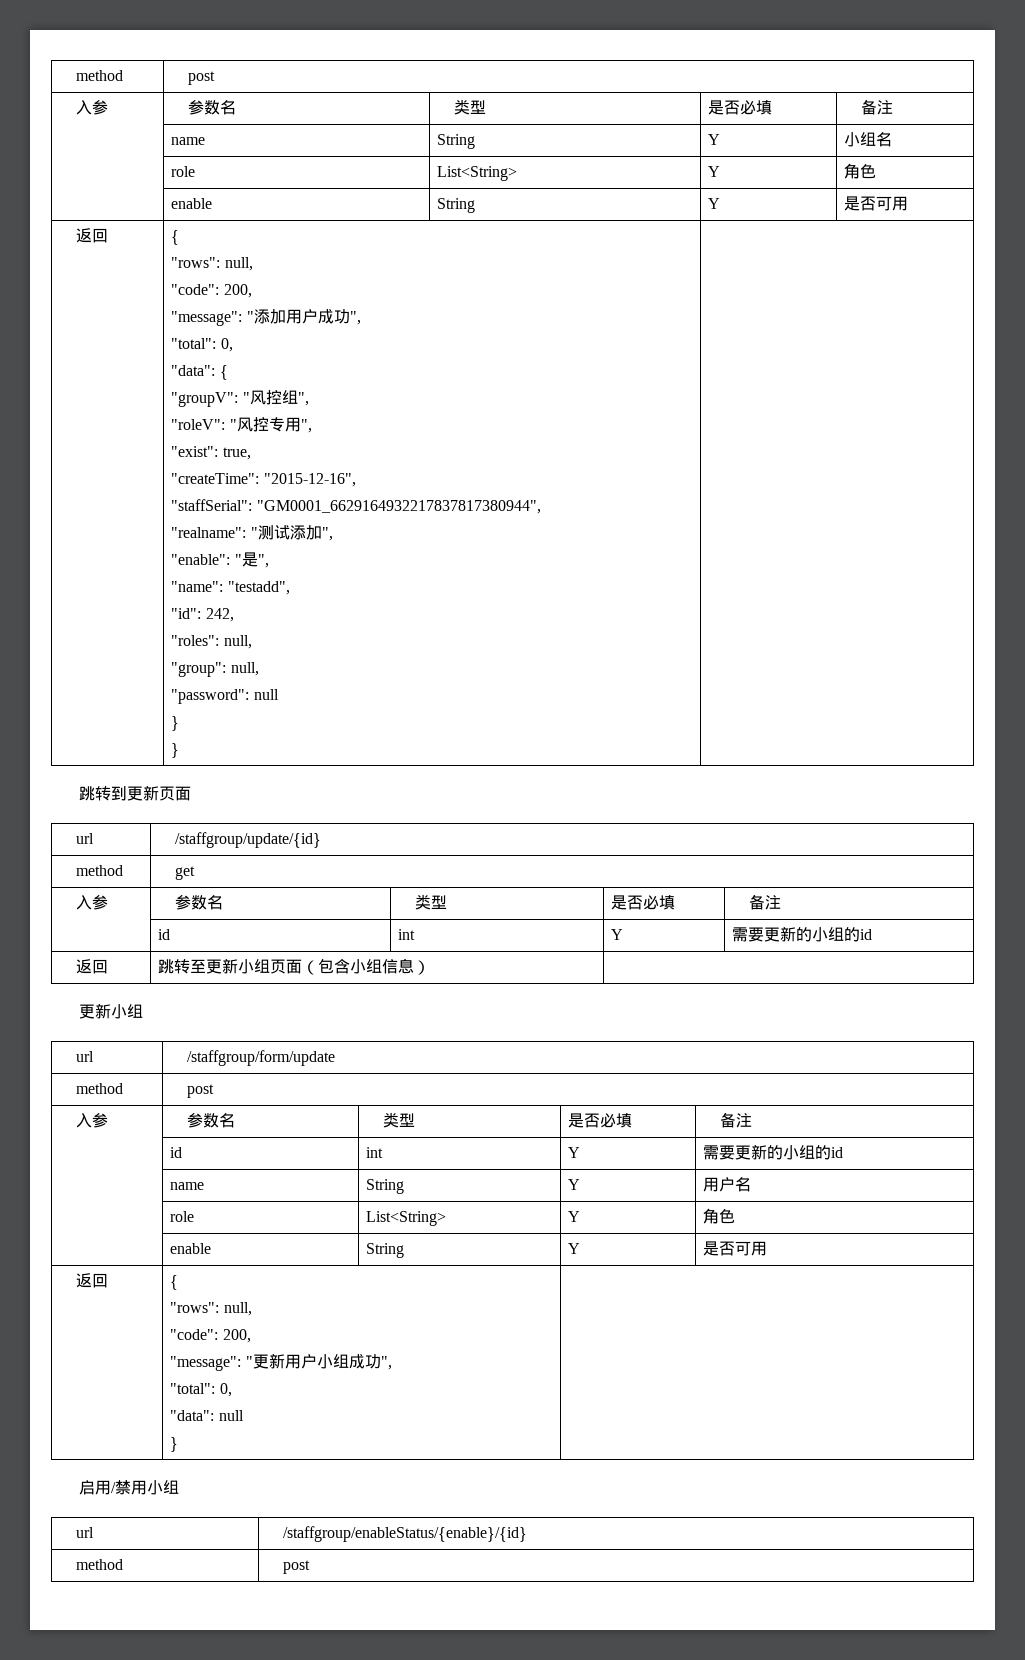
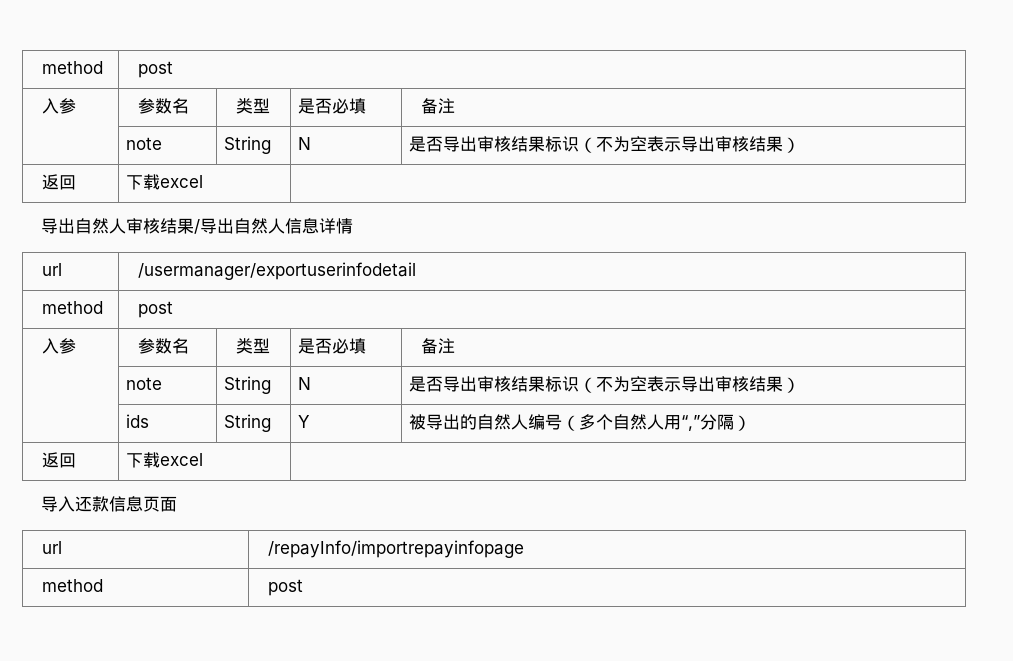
[75,70,123,81] [187,71,215,85] [75,100,108,115] [187,100,236,115] [453,99,486,115] [708,100,773,115] [860,99,893,115] [171,137,206,145] [437,134,476,149] [708,134,721,145] [844,132,893,147] [171,166,196,177] [437,166,518,181] [708,166,721,177] [844,163,877,179] [171,198,213,209] [437,198,476,213] [708,198,721,209] [844,196,909,211] [75,228,108,243] [171,230,180,245] [171,257,253,271] [171,284,252,298] [171,309,361,326] [171,338,233,352] [171,365,228,380] [171,390,309,407] [171,417,312,433] [171,446,251,460] [171,473,356,487] [171,499,541,514] [171,525,333,541] [171,552,269,568] [171,581,290,595] [171,608,234,622] [171,635,252,649] [171,662,259,677] [171,689,279,704] [171,716,180,731] [171,743,180,758] [78,785,191,801] [75,833,94,844] [174,832,321,848] [75,865,123,876] [174,866,195,880] [75,895,108,910] [174,895,223,910] [414,894,447,910] [611,895,676,910] [748,894,781,910] [158,929,171,940] [398,929,416,940] [611,929,624,940] [732,926,873,942] [75,959,108,974] [158,958,431,975] [78,1003,143,1019] [75,1051,94,1062] [186,1050,335,1066] [75,1083,123,1094] [186,1084,214,1098] [75,1113,108,1128] [186,1113,235,1128] [382,1112,415,1128] [568,1113,633,1128] [719,1112,752,1128] [170,1147,183,1158] [366,1147,384,1158] [568,1147,581,1158] [703,1144,844,1160] [170,1182,205,1190] [366,1179,405,1194] [568,1179,581,1190] [703,1177,752,1192] [170,1211,195,1222] [366,1211,447,1226] [568,1211,581,1222] [703,1208,736,1224] [170,1243,212,1254] [366,1243,405,1258] [568,1243,581,1254] [703,1241,768,1256] [75,1273,108,1288] [170,1275,179,1290] [170,1302,252,1316] [170,1329,251,1343] [170,1353,392,1371] [170,1383,232,1397] [170,1410,244,1421] [170,1437,179,1452] [78,1480,179,1495] [75,1527,94,1538] [282,1526,527,1542] method | post // 入参 | 参数名 | 类型 | 是否必填 | 备注 // | name | String | Y | 小组名 // | role | List<String> | Y | 角色 // | enable | String | Y | 是否可用 // 返回 | { // "rows": null, // "code": 200, // "message": "添加用户成功", // "total": 0, // "data": { // "groupV": "风控组", // "roleV": "风控专用", // "exist": true, // "createTime": "2015-12-16", // "staffSerial": "GM0001_6629164932217837817380944", // "realname": "测试添加", // "enable": "是", // "name": "testadd", // "id": 242, // "roles": null, // "group": null, // "password": null // } // } | // 跳转到更新页面 // url | /staffgroup/update/{id} // method | get // 入参 | 参数名 | 类型 | 是否必填 | 备注 // | id | int | Y | 需要更新的小组的id // 返回 | 跳转至更新小组页面（包含小组信息） | // 更新小组 // url | /staffgroup/form/update // method | post // 入参 | 参数名 | 类型 | 是否必填 | 备注 // | id | int | Y | 需要更新的小组的id // | name | String | Y | 用户名 // | role | List<String> | Y | 角色 // | enable | String | Y | 是否可用 // 返回 | { // "rows": null, // "code": 200, // "message": "更新用户小组成功", // "total": 0, // "data": null // } | // 启用/禁用小组 // url | /staffgroup/enableStatus/{enable}/{id} -> [41,61,103,74] [137,61,173,78] [41,98,76,114] [137,98,189,114] [235,98,270,114] [298,98,367,114] [420,98,455,114] [126,137,163,150] [224,136,272,154] [298,137,312,150] [409,136,801,153] [41,174,76,190] [126,174,204,190] [41,218,354,234] [41,263,62,276] [137,262,416,280] [41,301,103,314] [137,301,173,318] [41,338,76,354] [137,338,189,354] [235,338,270,354] [298,338,367,354] [420,338,455,354] [126,377,163,390] [224,376,272,394] [298,377,312,390] [409,376,801,393] [126,414,150,428] [224,414,272,432] [298,415,311,428] [409,414,752,431] [41,452,76,468] [126,452,204,468] [41,496,178,512] [41,541,62,554] [267,540,524,558] method | post // 入参 | 参数名 | 类型 | 是否必填 | 备注 // | note | String | N | 是否导出审核结果标识（不为空表示导出审核结果） // 返回 | 下载excel | // 导出自然人审核结果/导出自然人信息详情 // url | /usermanager/exportuserinfodetail // method | post // 入参 | 参数名 | 类型 | 是否必填 | 备注 // | note | String | N | 是否导出审核结果标识（不为空表示导出审核结果） // | ids | String | Y | 被导出的自然人编号（多个自然人用“,”分隔） // 返回 | 下载excel | // 导入还款信息页面 // url | /repayInfo/importrepayinfopage

